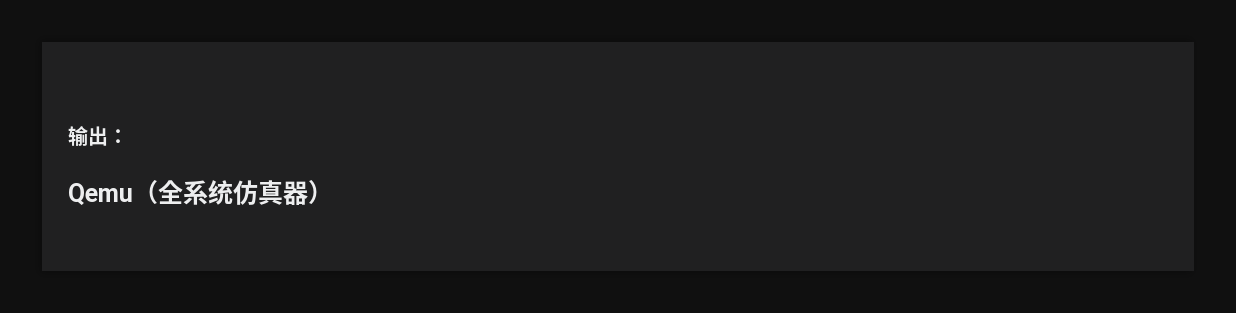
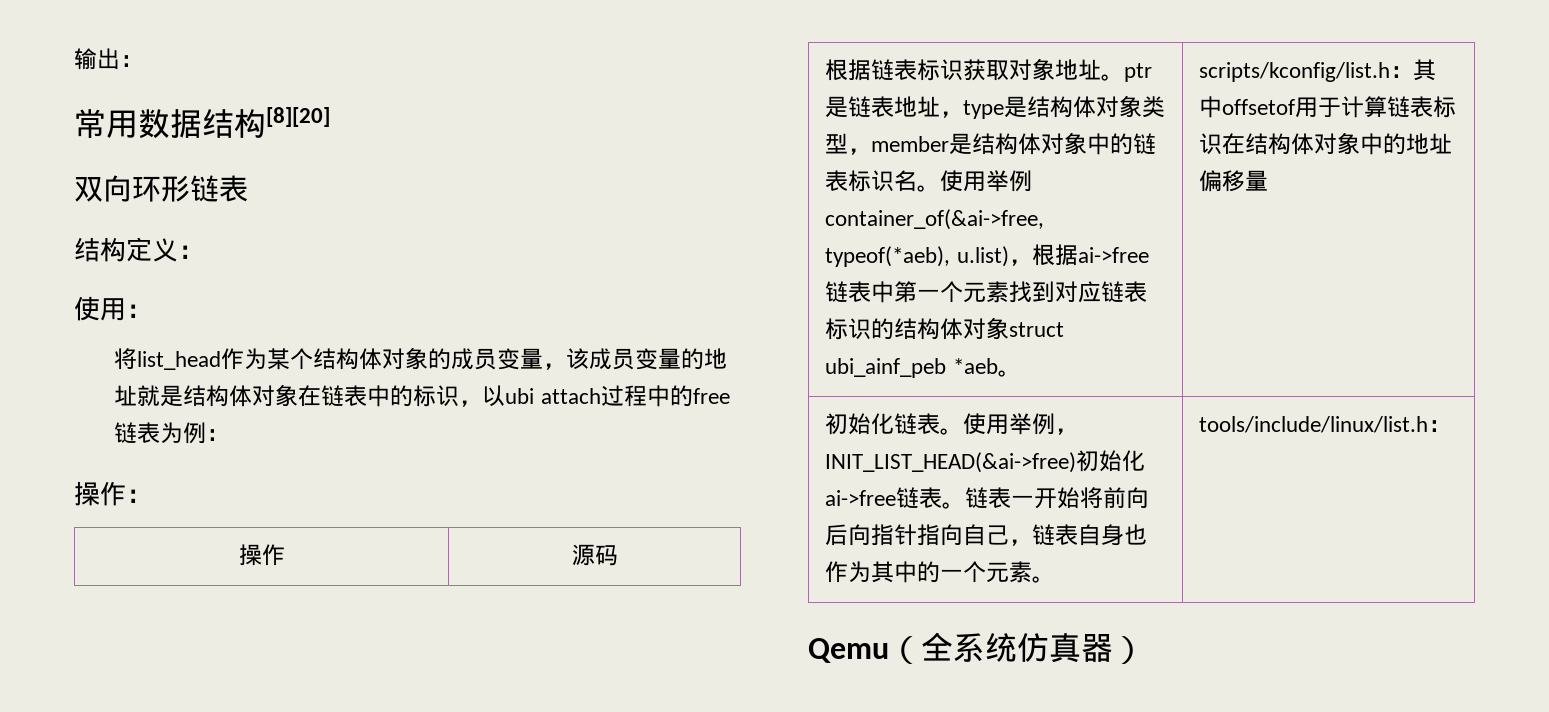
(128, 136) none -> [74,107,330,138] [74,175,248,202] [74,237,204,262] [74,296,152,321] [114,347,728,370] [114,384,730,407] [114,422,230,444] [74,481,152,506] [238,544,285,566] [571,544,618,566] [825,58,1153,82] [825,95,1166,119] [825,132,1157,155] [825,170,1033,192] [825,209,1045,230] [825,244,1149,267] [825,281,1148,303] [825,317,1065,340] [825,358,1021,378] [1199,59,1437,82] [1199,96,1457,118] [1199,132,1453,155] [1199,170,1269,192] [825,413,1079,435] [825,450,1146,473] [825,487,1150,509] [825,524,1148,546] [825,561,1056,583] [1199,416,1452,433] // 常用数据结构[8][20] // 双向环形链表 // 结构定义： // 使用： // 将list_head作为某个结构体对象的成员变量，该成员变量的地址就是结构体对象在链表中的标识，以ubi attach过程中的free链表为例： // 操作： // 操作 | 源码 // 根据链表标识获取对象地址。ptr是链表地址，type是结构体对象类型，member是结构体对象中的链表标识名。使用举例container_of(&ai->free, typeof(*aeb), u.list)，根据ai->free链表中第一个元素找到对应链表标识的结构体对象struct ubi_ainf_peb *aeb。 | scripts/kconfig/list.h：其中offsetof用于计算链表标识在结构体对象中的地址偏移量 // 初始化链表。使用举例，INIT_LIST_HEAD(&ai->free)初始化ai->free链表。链表一开始将前向后向指针指向自己，链表自身也作为其中的一个元素。 | tools/include/linux/list.h：

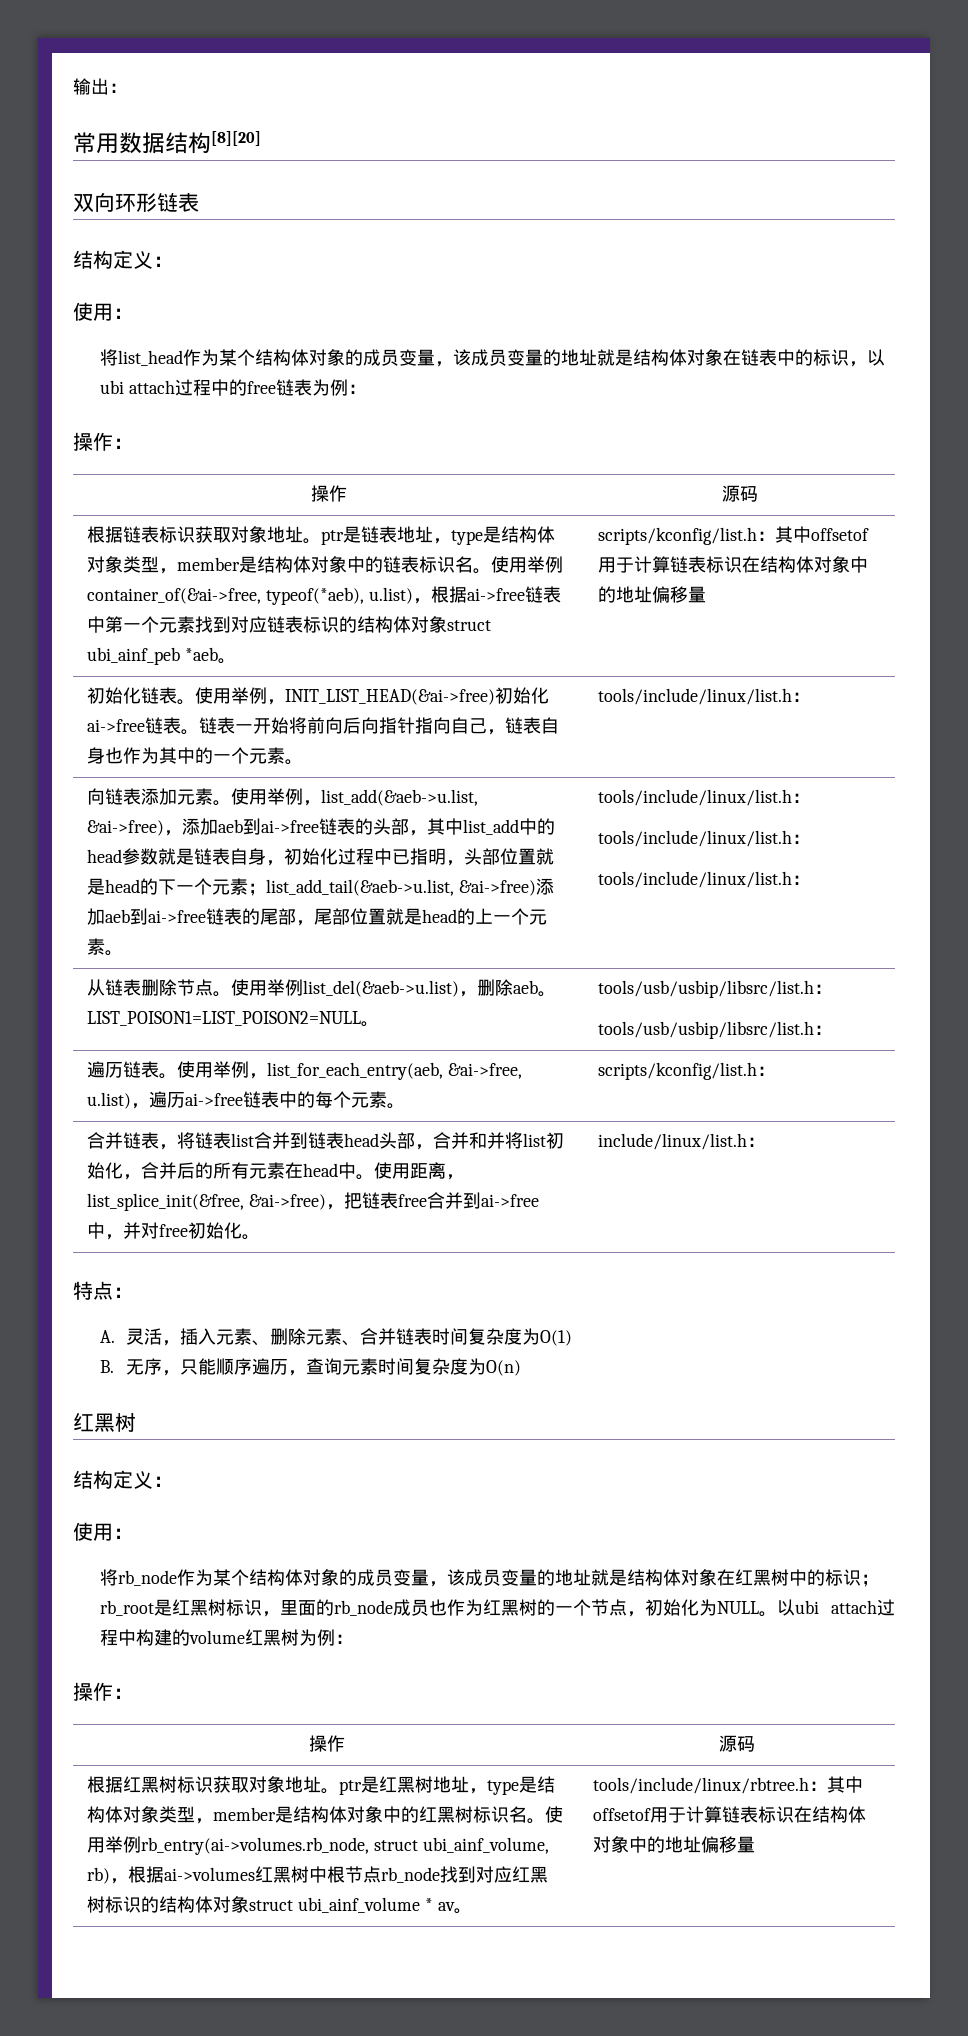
[808,632,1145,664] // Qemu（全系统仿真器） -> [87,788,479,806] [87,818,556,836] [87,848,555,866] [87,878,554,896] [87,908,548,926] [87,938,124,956] [598,789,811,806] [598,830,811,847] [598,871,811,888] [87,979,557,997] [87,1011,380,1027] [598,980,833,998] [598,1021,833,1039] [87,1061,522,1080] [87,1091,406,1109] [598,1062,776,1080] [87,1132,565,1150] [87,1162,465,1180] [87,1192,539,1211] [87,1222,261,1240] [598,1133,766,1150] [73,1281,133,1300] [99,1328,573,1346] [99,1358,522,1376] [73,1413,136,1432] [73,1470,173,1489] [73,1522,133,1541] [99,1569,879,1587] [99,1599,895,1617] [99,1629,353,1646] [73,1682,133,1701] [308,1735,345,1752] [719,1735,755,1752] [87,1776,556,1795] [87,1806,564,1824] [87,1836,549,1855] [87,1866,549,1884] [87,1896,472,1914] [593,1776,864,1794] [593,1806,867,1823] [593,1836,756,1853] // 向链表添加元素。使用举例，list_add(&aeb->u.list, &ai->free)，添加aeb到ai->free链表的头部，其中list_add中的head参数就是链表自身，初始化过程中已指明，头部位置就是head的下一个元素；list_add_tail(&aeb->u.list, &ai->free)添加aeb到ai->free链表的尾部，尾部位置就是head的上一个元素。 | tools/include/linux/list.h： // tools/include/linux/list.h： // tools/include/linux/list.h： // 从链表删除节点。使用举例list_del(&aeb->u.list)，删除aeb。LIST_POISON1=LIST_POISON2=NULL。 | tools/usb/usbip/libsrc/list.h： // tools/usb/usbip/libsrc/list.h： // 遍历链表。使用举例，list_for_each_entry(aeb, &ai->free, u.list)，遍历ai->free链表中的每个元素。 | scripts/kconfig/list.h： // 合并链表，将链表list合并到链表head头部，合并和并将list初始化，合并后的所有元素在head中。使用距离，list_splice_init(&free, &ai->free)，把链表free合并到ai->free中，并对free初始化。 | include/linux/list.h： // 特点： // A.灵活，插入元素、删除元素、合并链表时间复杂度为O(1) // B.无序，只能顺序遍历，查询元素时间复杂度为O(n) // 红黑树 // 结构定义： // 使用： // 将rb_node作为某个结构体对象的成员变量，该成员变量的地址就是结构体对象在红黑树中的标识；rb_root是红黑树标识，里面的rb_node成员也作为红黑树的一个节点，初始化为NULL。以ubi attach过程中构建的volume红黑树为例： // 操作： // 操作 | 源码 // 根据红黑树标识获取对象地址。ptr是红黑树地址，type是结构体对象类型，member是结构体对象中的红黑树标识名。使用举例rb_entry(ai->volumes.rb_node, struct ubi_ainf_volume, rb)，根据ai->volumes红黑树中根节点rb_node找到对应红黑树标识的结构体对象struct ubi_ainf_volume * av。 | tools/include/linux/rbtree.h：其中offsetof用于计算链表标识在结构体对象中的地址偏移量

